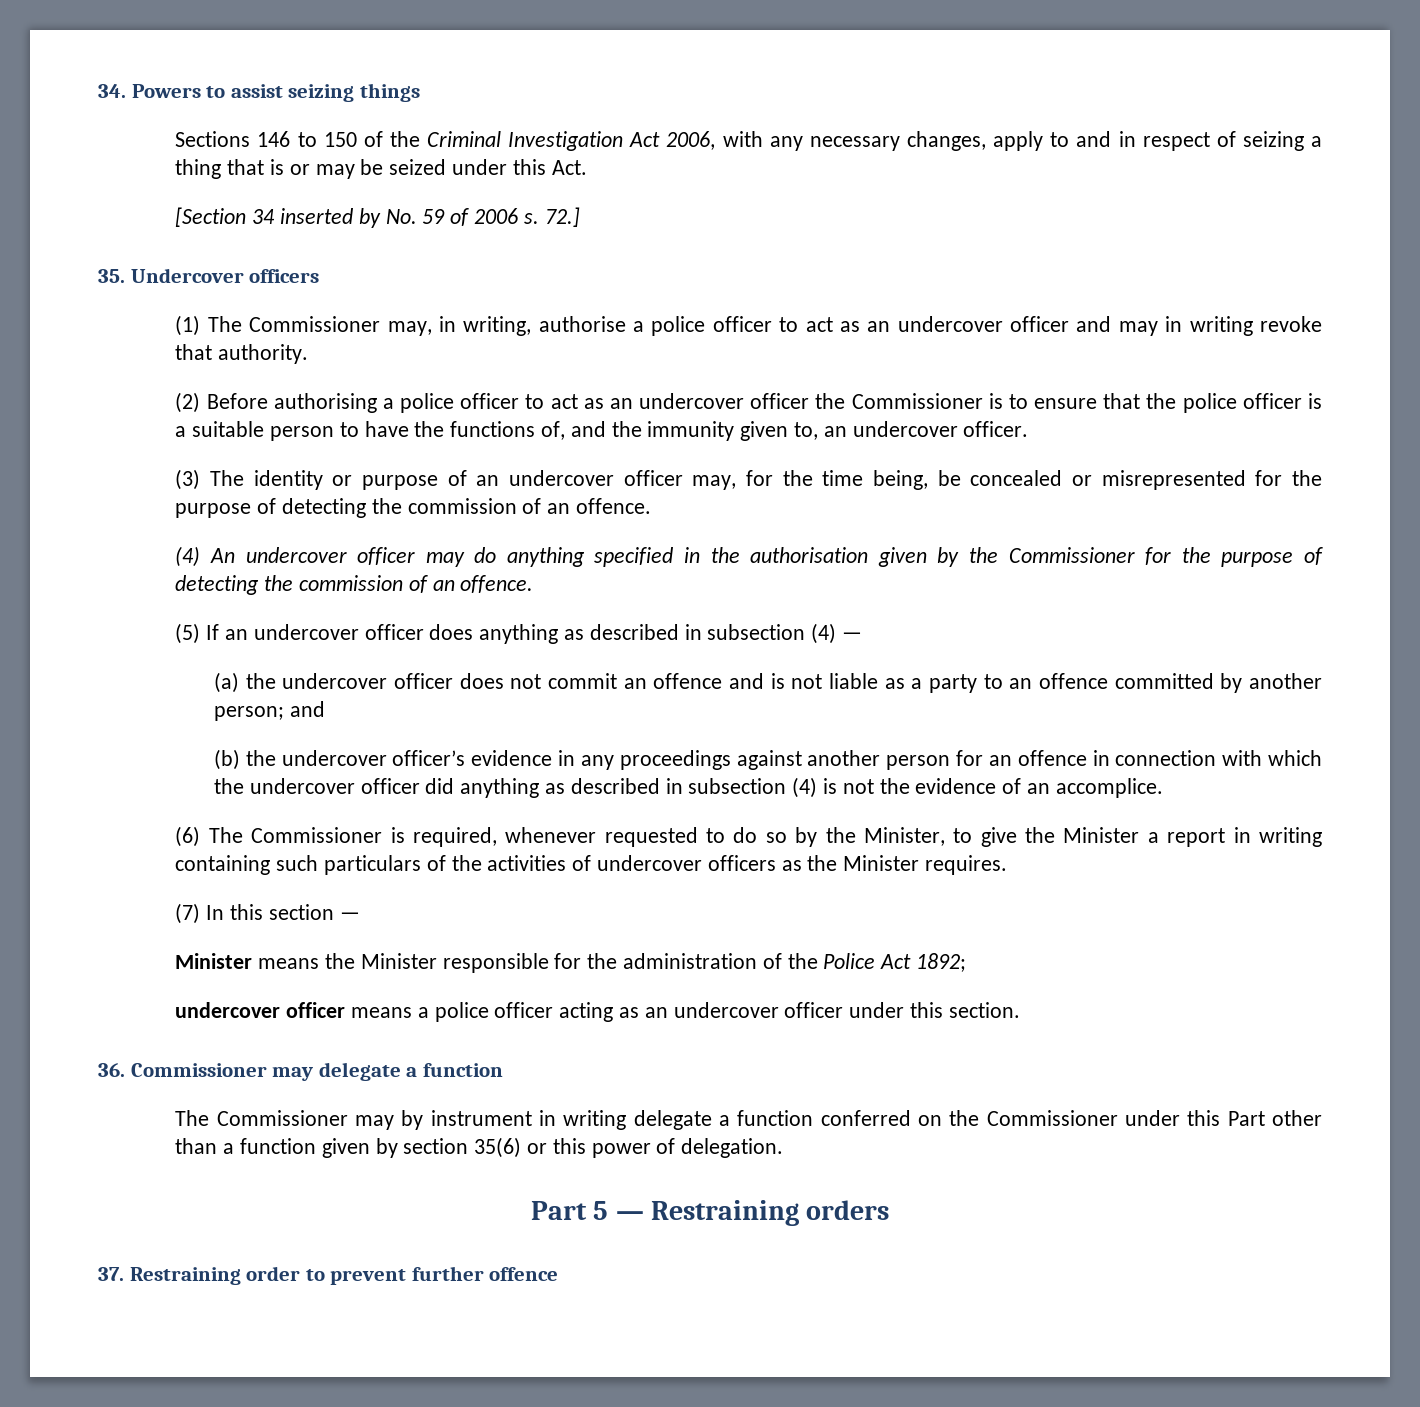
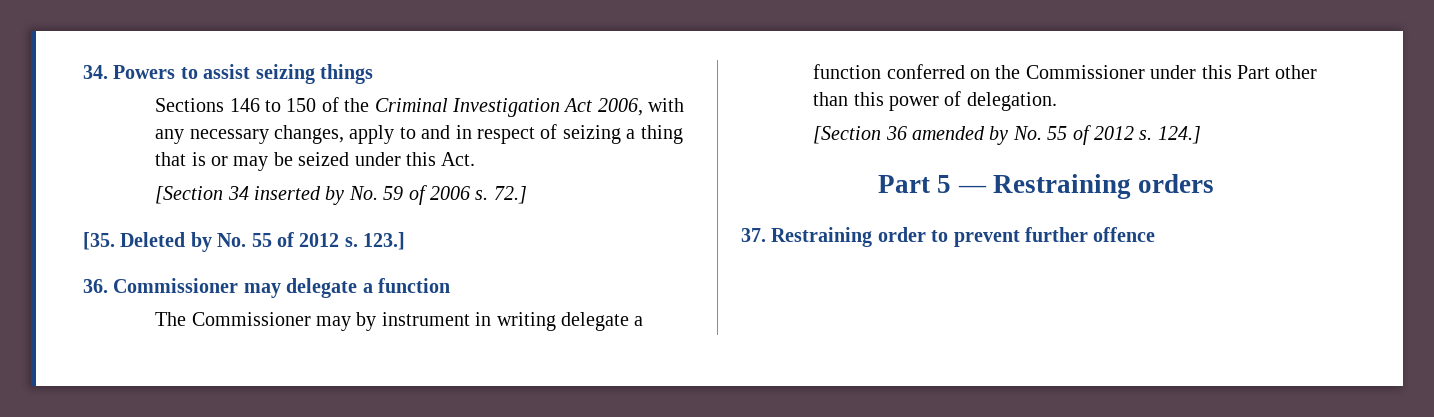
[98,268,320,283] [175,315,1323,336] [175,344,309,364] [175,392,1322,413] [175,421,1029,441] [175,469,1322,490] [175,498,651,518] [175,546,1323,567] [175,575,534,595] [175,623,863,644] [214,672,1322,693] [214,701,325,721] [214,749,1322,770] [214,777,1163,798] [175,826,1323,847] [175,855,1008,875] [175,903,360,924] [175,953,967,973] [175,1002,1020,1022] 35. Undercover officers // (1) The Commissioner may, in writing, authorise a police officer to act as an undercover officer and may in writing revoke that authority. // (2) Before authorising a police officer to act as an undercover officer the Commissioner is to ensure that the police officer is a suitable person to have the functions of, and the immunity given to, an undercover officer. // (3) The identity or purpose of an undercover officer may, for the time being, be concealed or misrepresented for the purpose of detecting the commission of an offence. // (4) An undercover officer may do anything specified in the authorisation given by the Commissioner for the purpose of detecting the commission of an offence. // (5) If an undercover officer does anything as described in subsection (4) — // (a) the undercover officer does not commit an offence and is not liable as a party to an offence committed by another person; and // (b) the undercover officer’s evidence in any proceedings against another person for an offence in connection with which the undercover officer did anything as described in subsection (4) is not the evidence of an accomplice. // (6) The Commissioner is required, whenever requested to do so by the Minister, to give the Minister a report in writing containing such particulars of the activities of undercover officers as the Minister requires. // (7) In this section — // Minister means the Minister responsible for the administration of the Police Act 1892; // undercover officer means a police officer acting as an undercover officer under this section. -> [83,232,406,252] [35. Deleted by No. 55 of 2012 s. 123.]
[223,1137,784,1158] a function given by section 35(6) or this power of delegation. -> [853,91,1057,111] [813,125,1201,145] this power of delegation. // [Section 36 amended by No. 55 of 2012 s. 124.]

